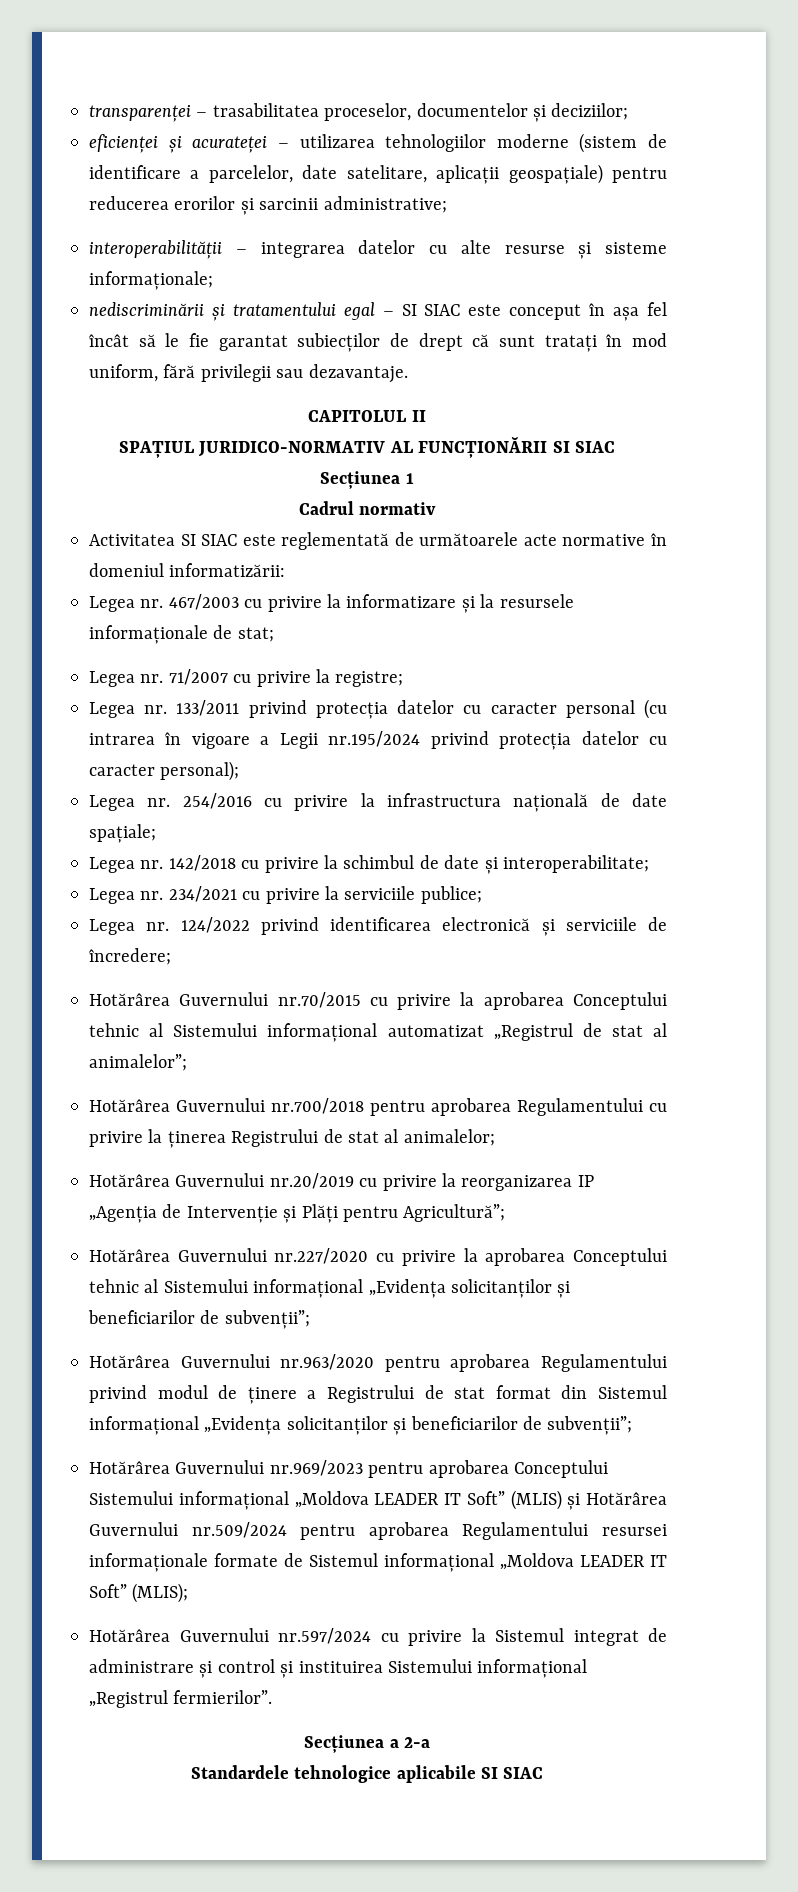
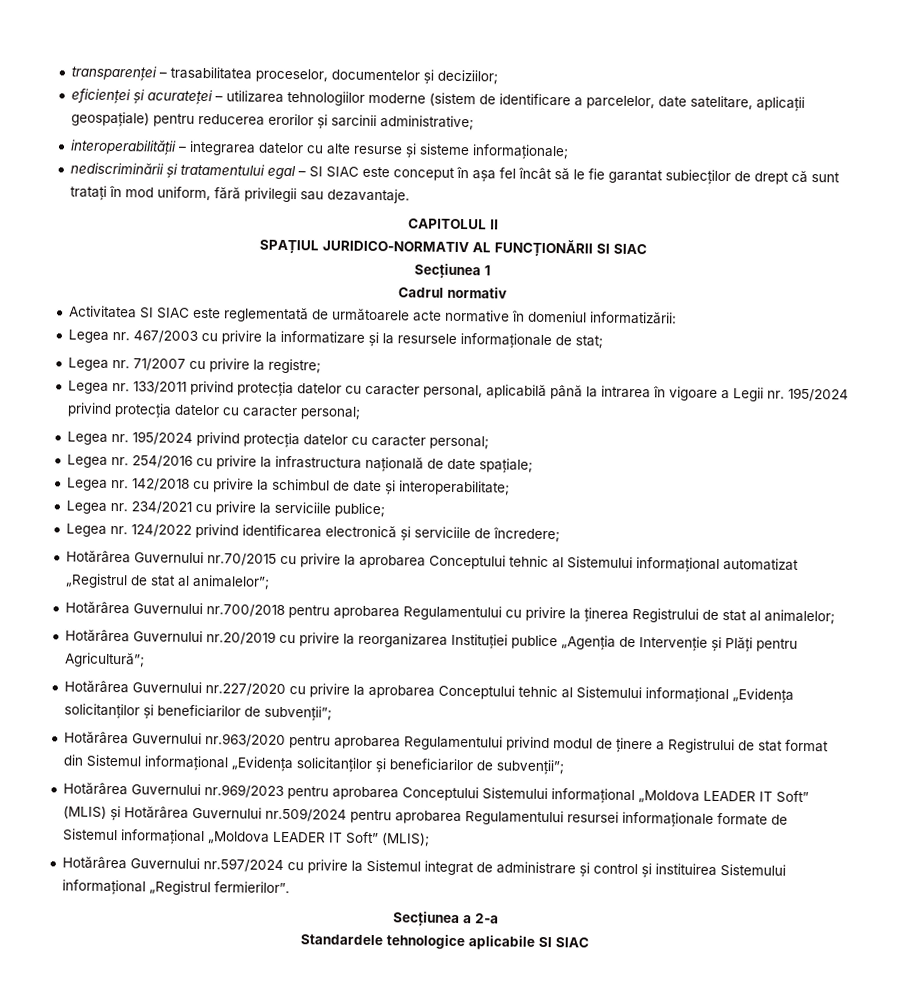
[565,699,667,719] personal (cu -> [422,384,598,400] personal, aplicabilă până la
[328,731,667,750] [89,761,240,781] nr.195/2024 privind protecția datelor cu caracter personal); -> [766,387,849,402] [66,402,361,420] [66,431,489,450] nr. 195/2024 privind protecția datelor cu caracter personal; // Legea nr. 195/2024 privind protecția datelor cu caracter personal;
[577,1175,594,1187] IP -> [450,633,558,650] Instituției publice

